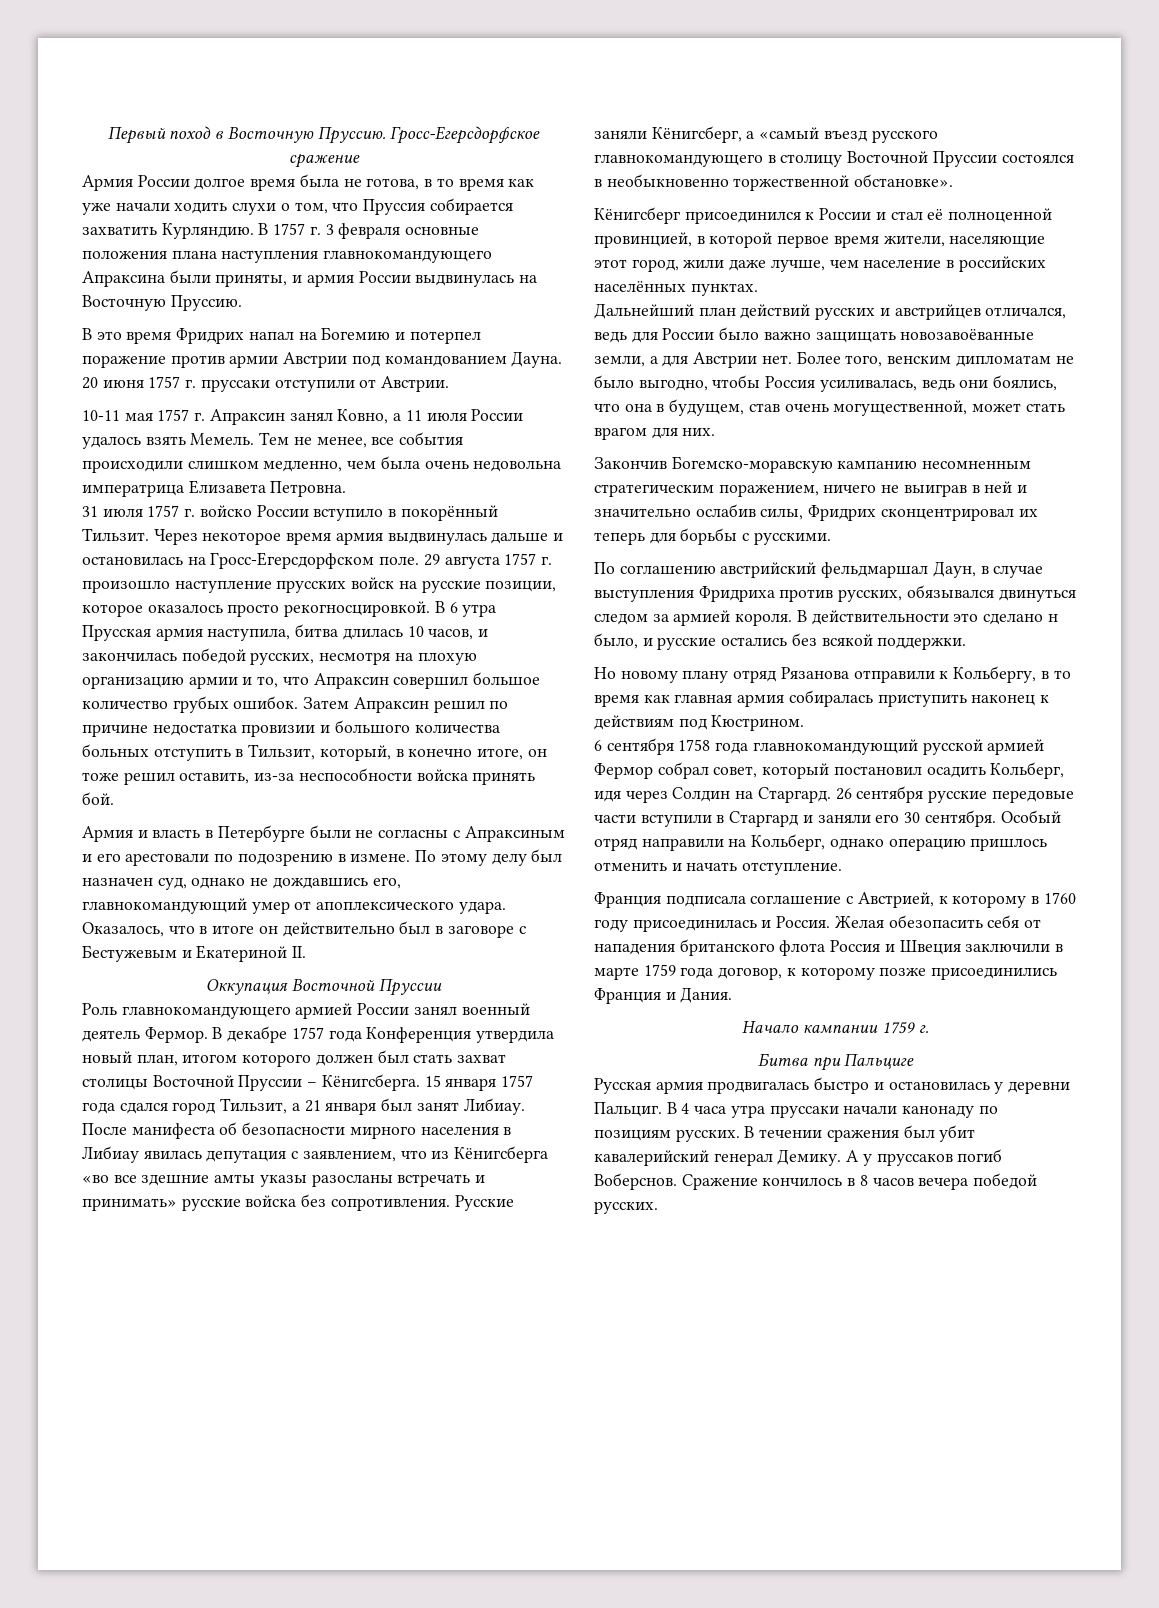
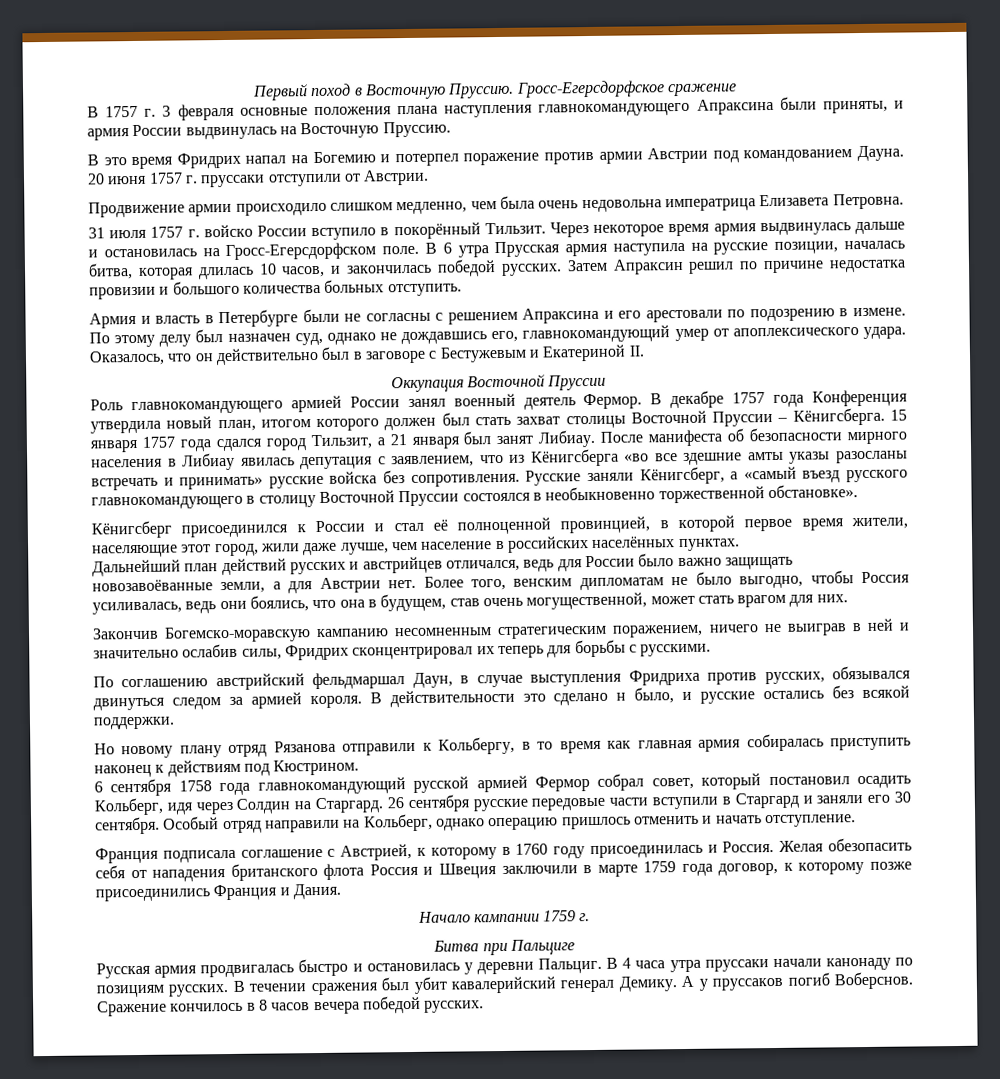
[82,174,535,191] [82,198,513,215] [82,223,254,239] Армия России долгое время была не готова, в то время как уже начали ходить слухи о том, что Пруссия собирается захватить Курляндию. -> (737, 90) none
[82,409,524,425] [82,432,464,449] [82,460,183,473] 10-11 мая 1757 г. Апраксин занял Ковно, а 11 июля России удалось взять Мемель. Тем не менее, все события происходили -> [88,201,327,218] Продвижение армии происходило
[423,553,553,569] [82,577,557,593] [82,601,431,617] 29 августа 1757 г. произошло наступление прусских войск на русские позиции, которое оказалось просто рекогносцировкой. -> (420, 250) none
[207,624,339,641] наступила, битва -> [612,240,906,256] [88,263,194,280] наступила на русские позиции, началась битва, которая
[250,652,477,665] [82,672,541,689] [82,696,299,713] русских, несмотря на плохую организацию армии и то, что Апраксин совершил большое количество грубых ошибок. -> [500,263,562,276] русских.
[153,744,547,761] [82,768,536,785] [82,792,114,805] отступить в Тильзит, который, в конечно итоге, он тоже решил оставить, из-за неспособности войска принять бой. -> [387,283,462,297] отступить.
[464,826,565,842] Апраксиным -> [447,307,600,325] решением Апраксина
[199,925,255,934] в итоге -> (193, 357) none

